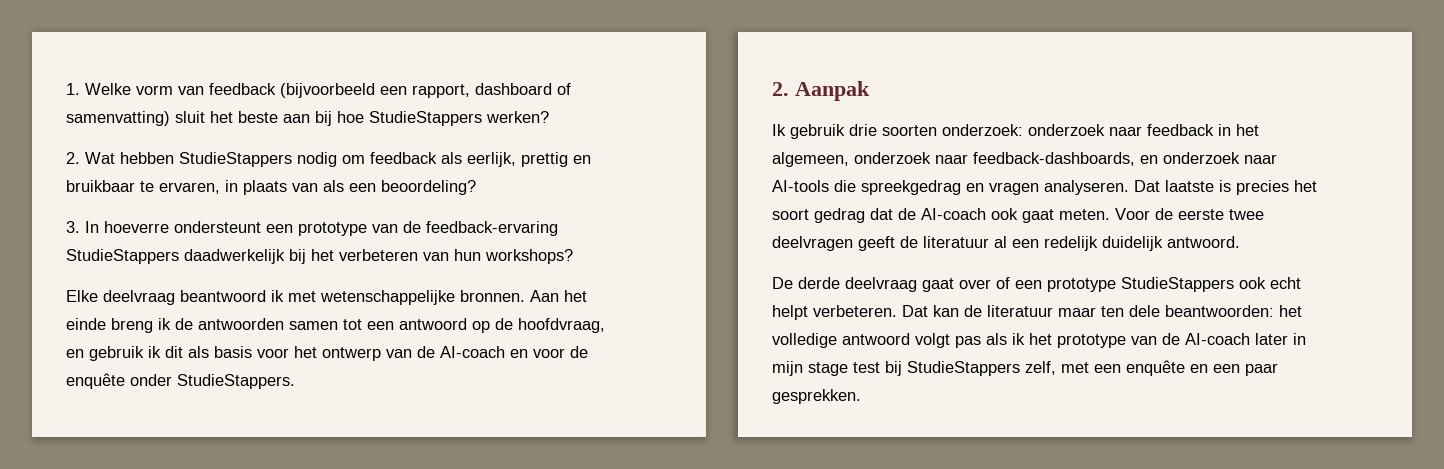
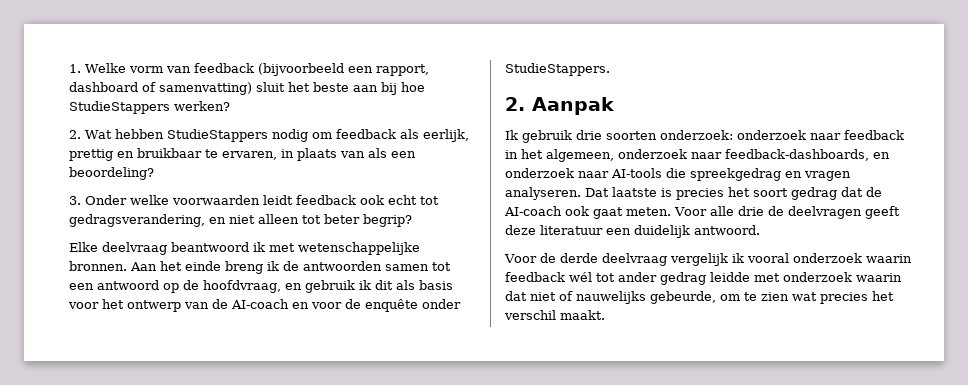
[85,221,558,236] [66,249,573,264] In hoeverre ondersteunt een prototype van de feedback-ervaring StudieStappers daadwerkelijk bij het verbeteren van hun workshops? -> [85,195,439,205] [69,214,412,227] Onder welke voorwaarden leidt feedback ook echt tot gedragsverandering, en niet alleen tot beter begrip?
[1155,208,1264,220] [772,236,1240,251] [772,277,1301,292] [772,305,1302,320] [772,333,1306,348] [772,360,1278,376] [772,389,861,404] de eerste twee deelvragen geeft de literatuur al een redelijk duidelijk antwoord. // De derde deelvraag gaat over of een prototype StudieStappers ook echt helpt verbeteren. Dat kan de literatuur maar ten dele beantwoorden: het volledige antwoord volgt pas als ik het prototype van de AI-coach later in mijn stage test bij StudieStappers zelf, met een enquête en een paar gesprekken. -> [709,206,900,219] [505,225,760,238] [504,253,912,266] [505,272,902,285] [505,291,894,304] [504,310,605,320] alle drie de deelvragen geeft deze literatuur een duidelijk antwoord. // Voor de derde deelvraag vergelijk ik vooral onderzoek waarin feedback wél tot ander gedrag leidde met onderzoek waarin dat niet of nauwelijks gebeurde, om te zien wat precies het verschil maakt.

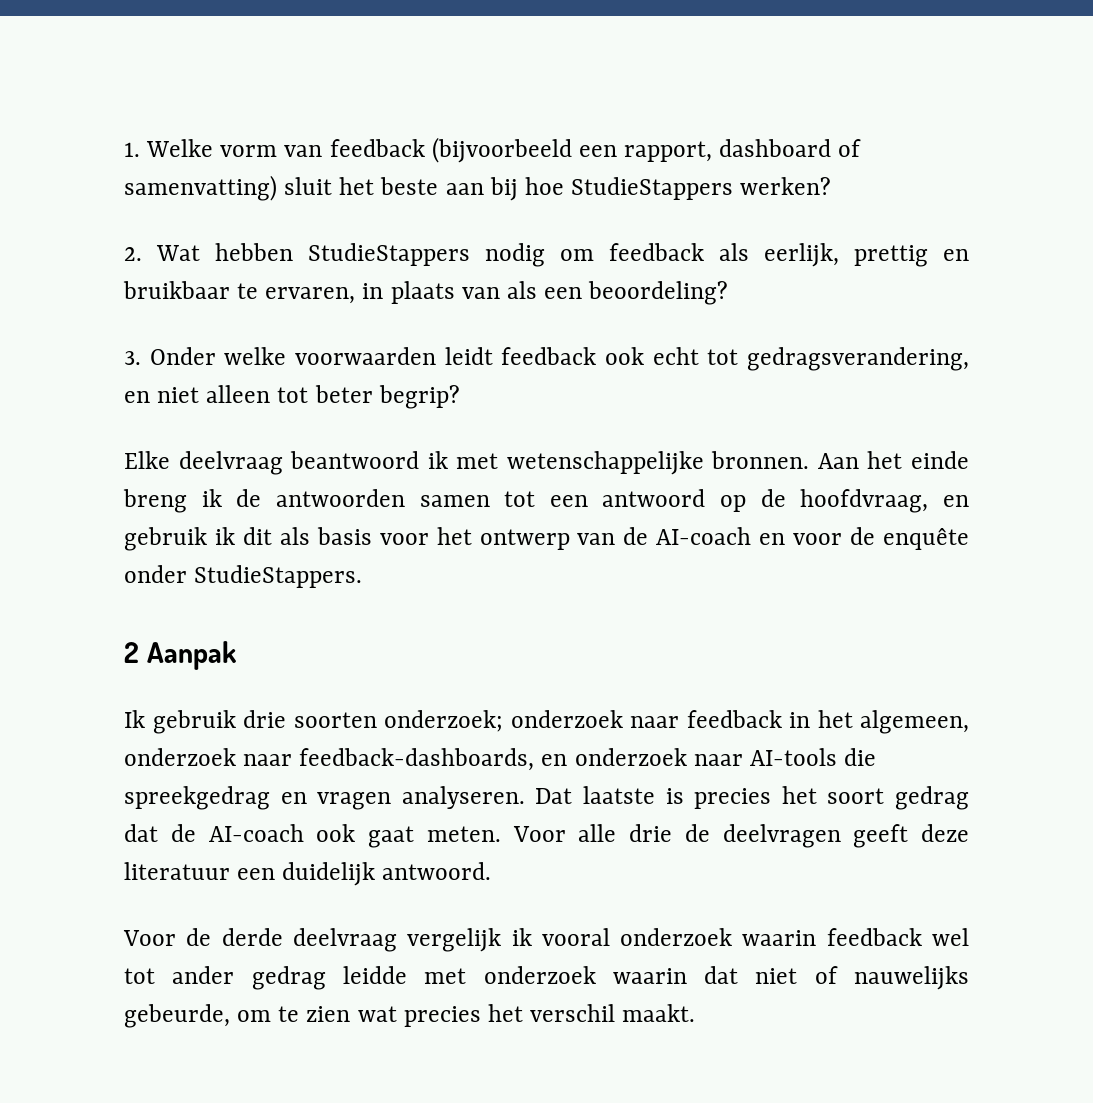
[505,97,525,111] 2. -> [124,642,139,663] 2
[660,130,733,140] onderzoek: -> [384,710,503,732] onderzoek;
[569,272,592,282] wél -> [932,928,969,946] wel

